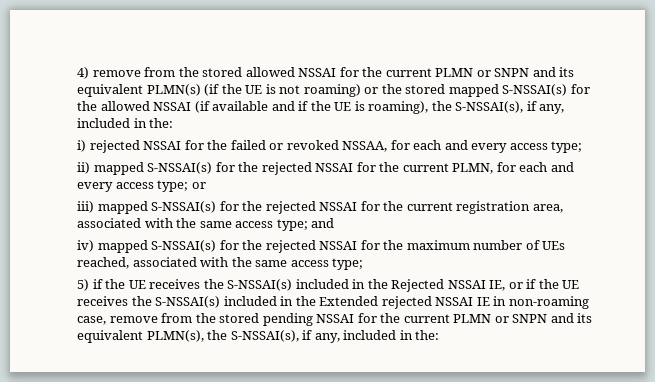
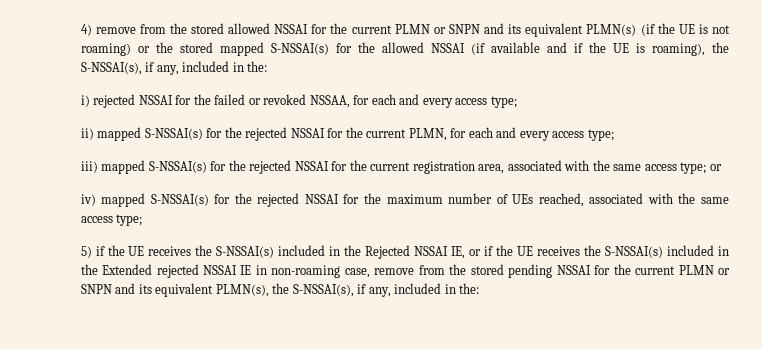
[191,182,206,189] or -> (614, 135) none
[311,218,335,228] and -> [709,164,722,171] or

